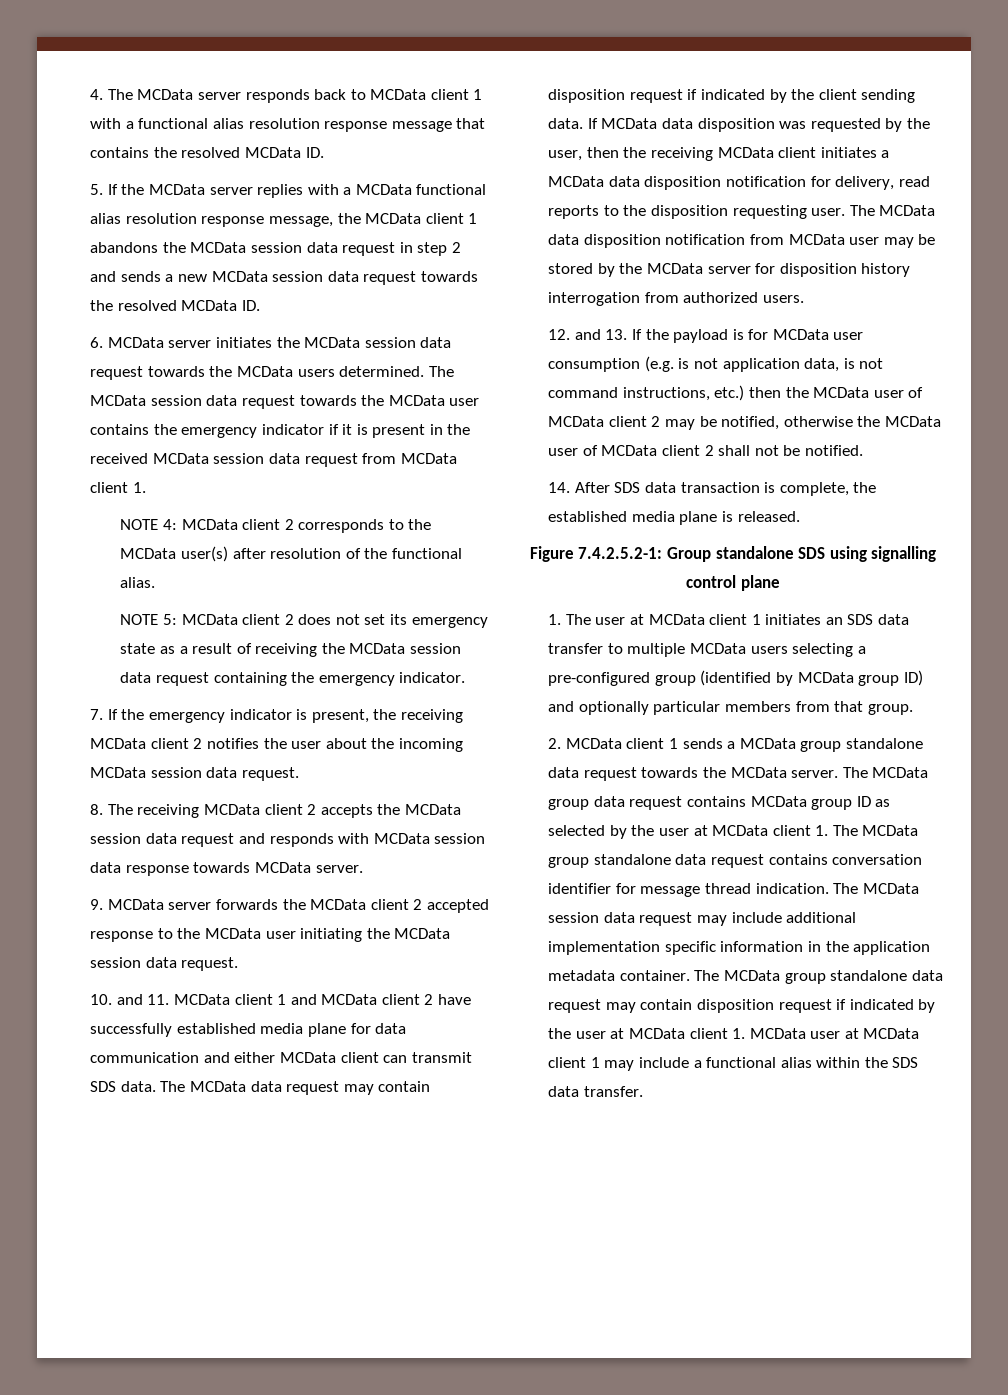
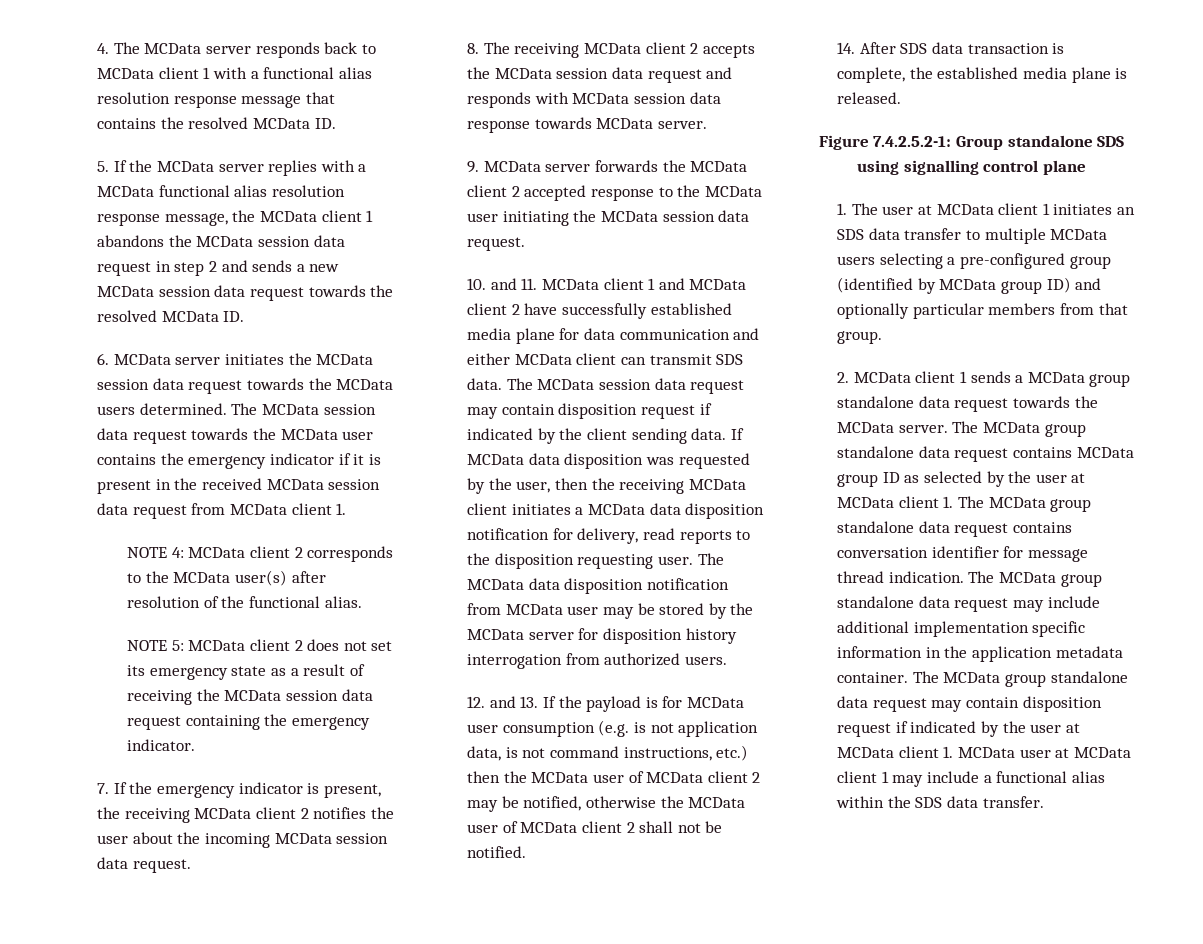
(246, 1086) none -> [598,379,651,390] session
(590, 804) none -> [837,446,915,458] standalone
[548,912,600,923] session -> [1060,574,1102,587] [837,596,915,608] group standalone

